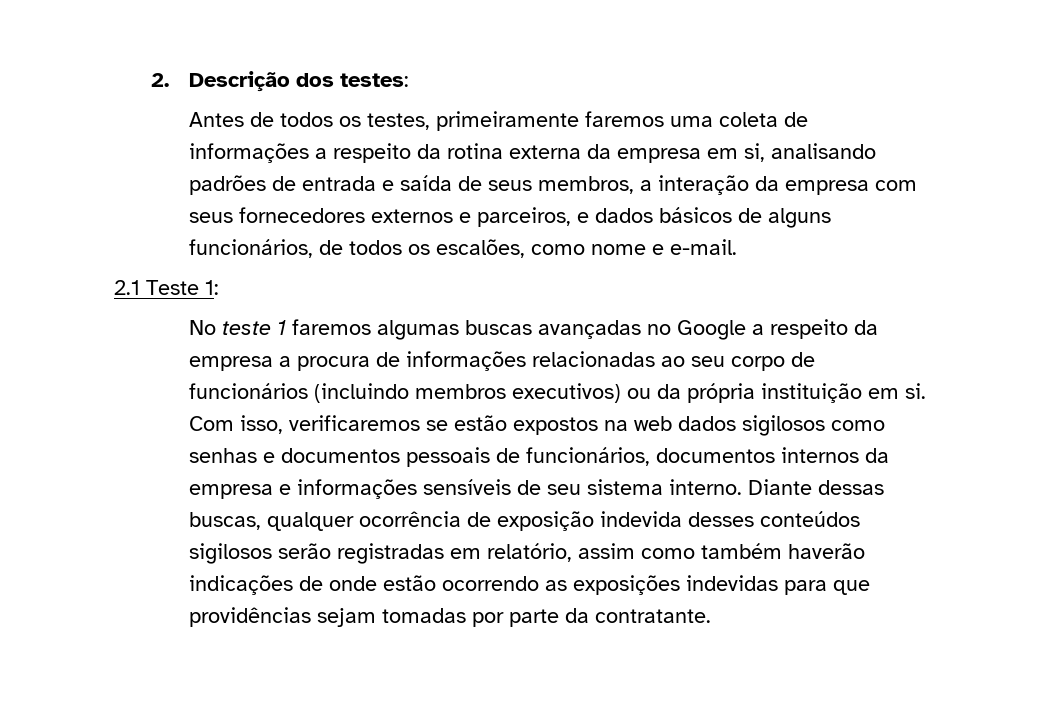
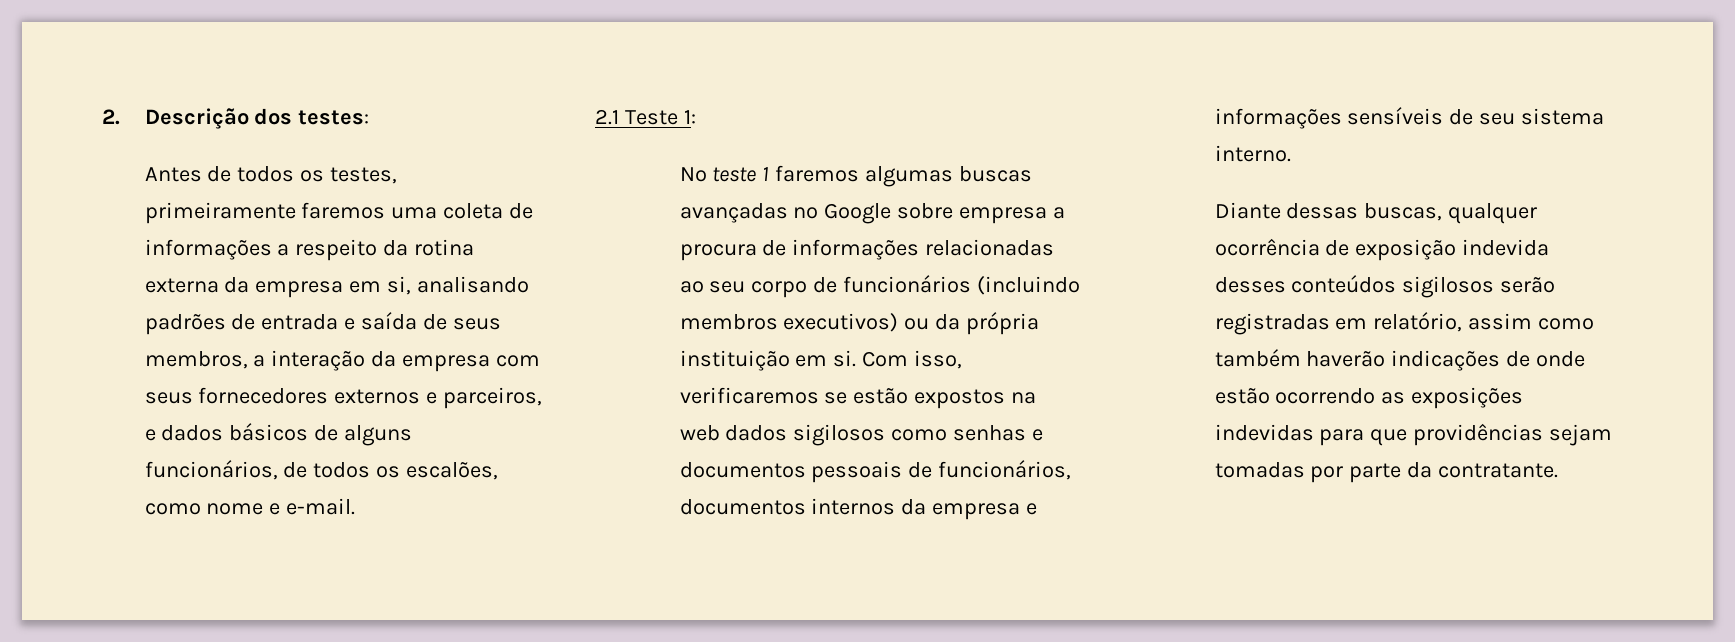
[751,319,878,339] a respeito da -> [897,203,954,219] sobre
(742, 487) none -> (1291, 153) //

